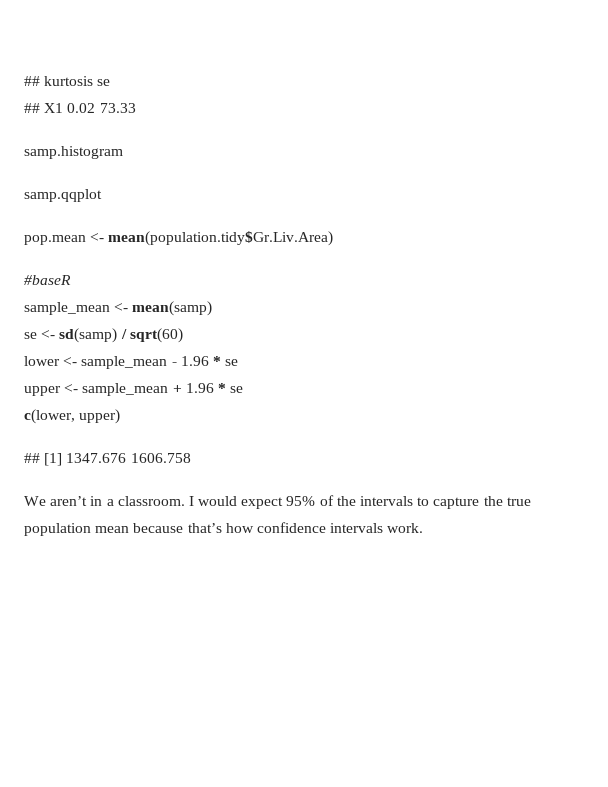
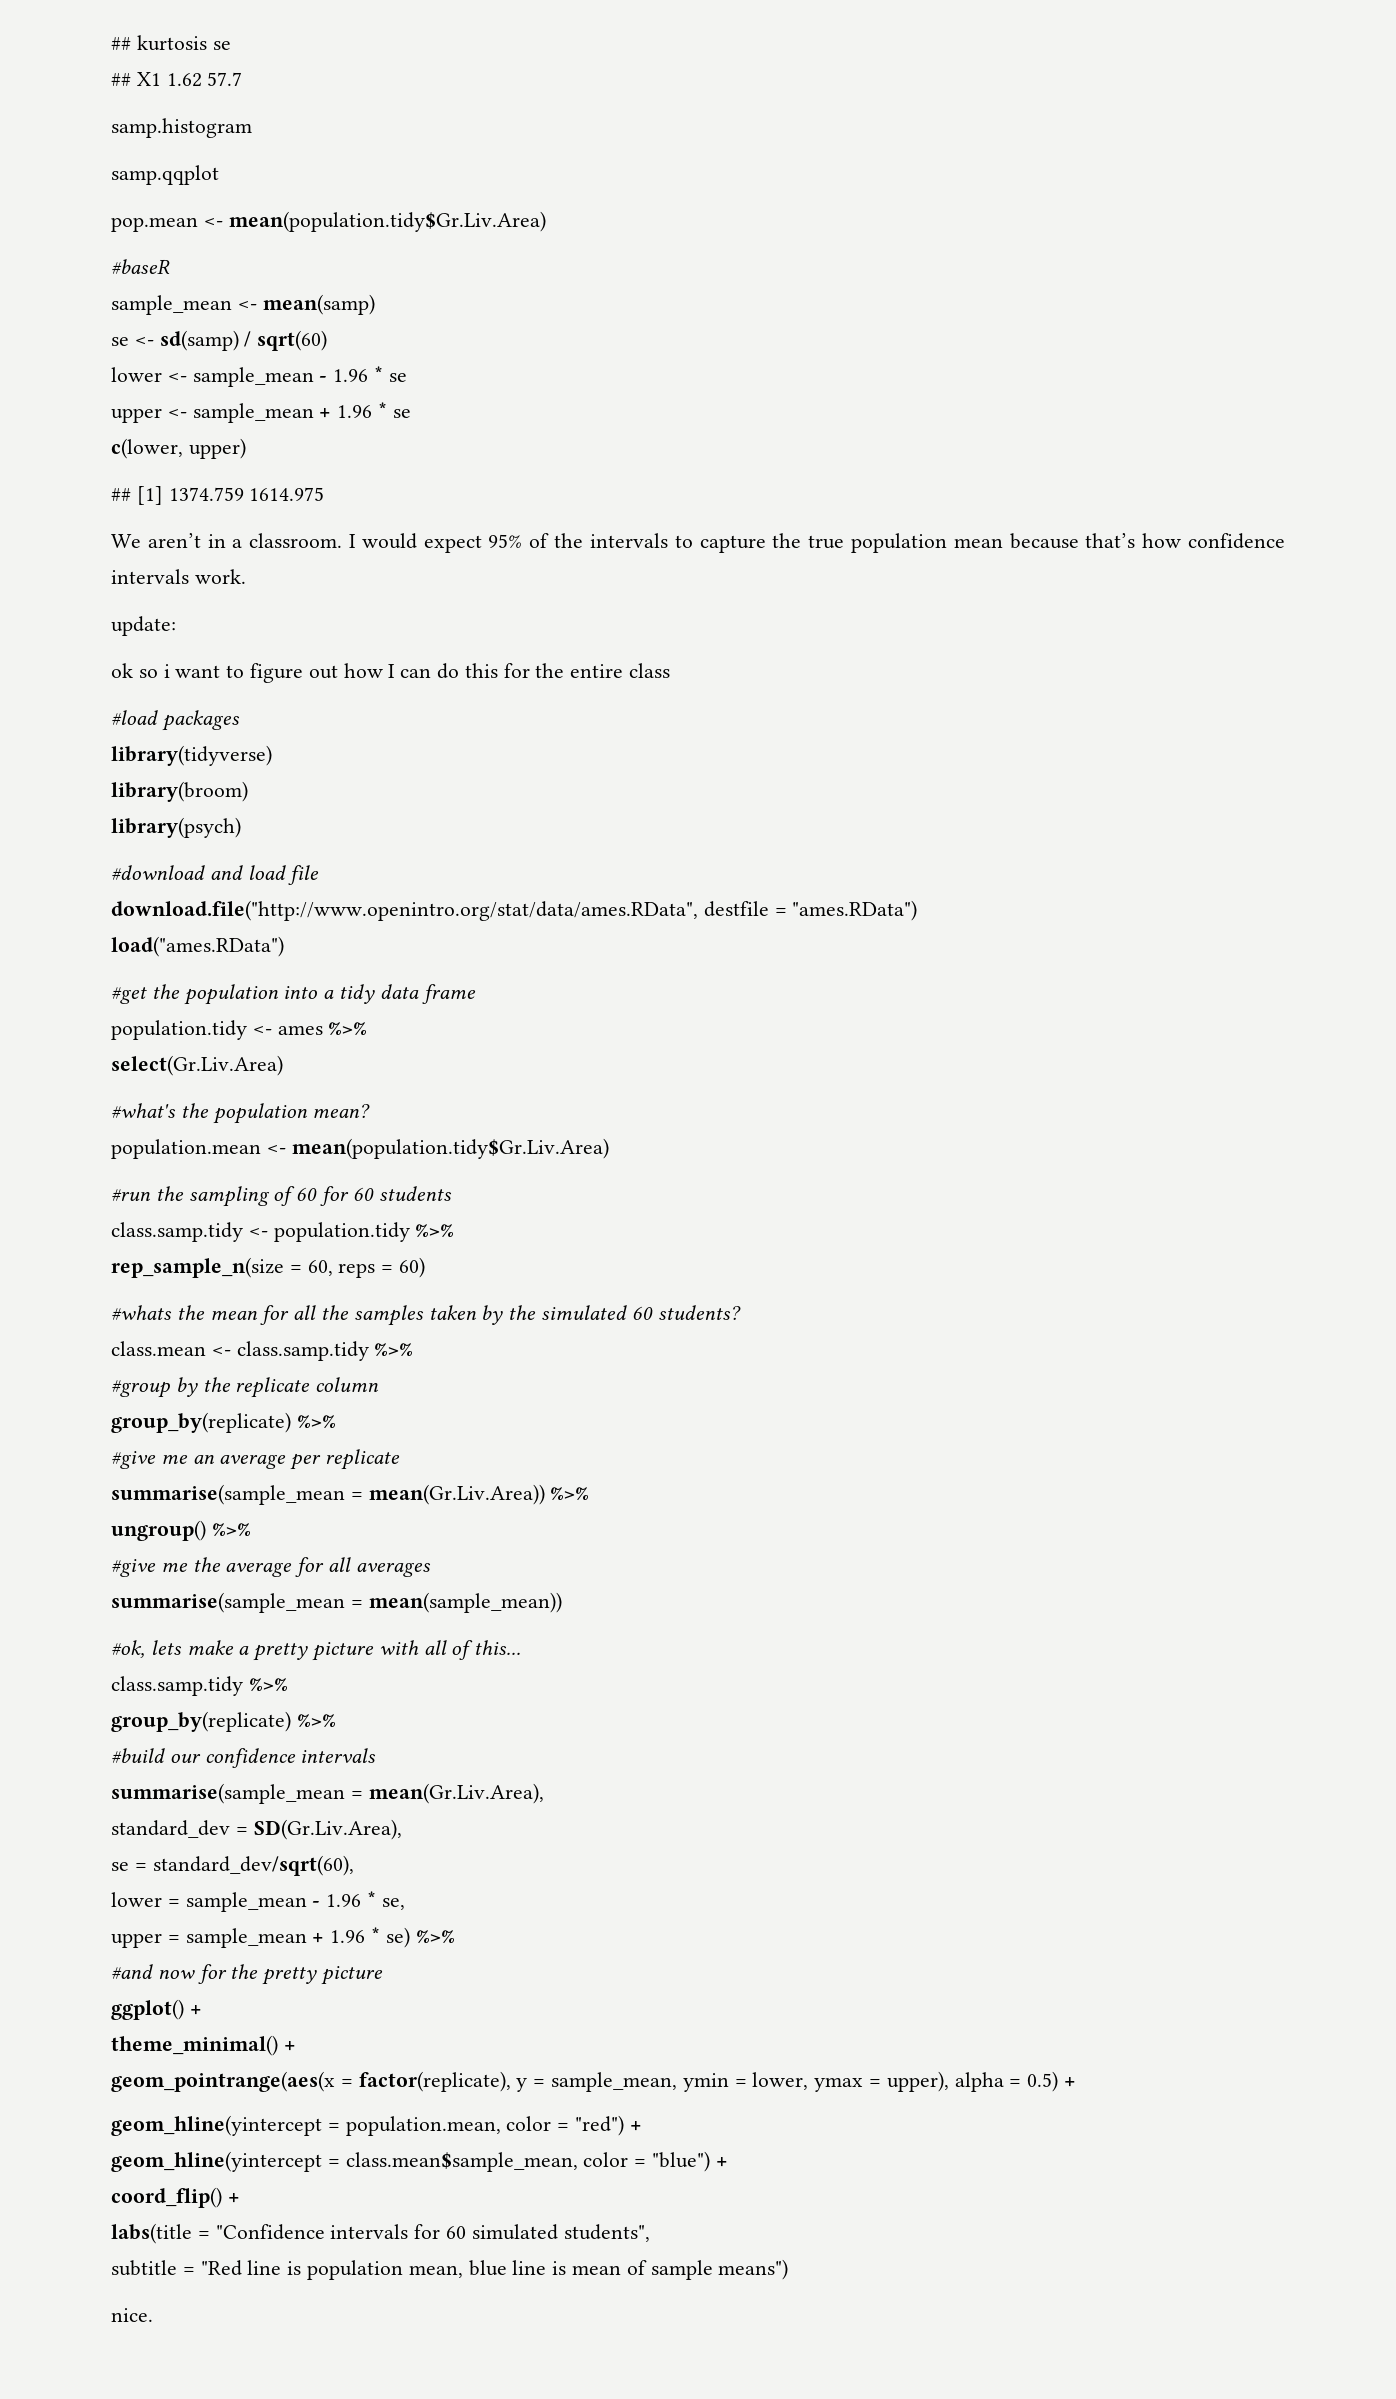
[67,103,136,113] 0.02 73.33 -> [166,72,243,87] 1.62 57.7
[66,453,191,463] 1347.676 1606.758 -> [168,487,325,501] 1374.759 1614.975
(424, 528) none -> [111,616,176,636] [111,663,671,683] [111,710,240,731] [111,745,272,766] [111,781,248,802] [111,817,241,838] [111,865,320,885] [111,900,918,921] [111,936,284,957] [111,984,476,1005] [111,1020,368,1040] [111,1055,283,1076] [111,1103,371,1124] [111,1138,609,1159] [111,1186,452,1207] [111,1222,455,1242] [111,1257,426,1278] [111,1305,741,1326] [111,1341,414,1361] [111,1377,380,1398] [111,1412,336,1433] [111,1449,401,1470] [111,1484,590,1505] [111,1520,251,1541] [111,1557,431,1577] [111,1592,562,1613] [111,1640,522,1661] [111,1676,288,1696] [111,1711,336,1732] [111,1748,377,1768] [111,1783,544,1804] [111,1819,402,1840] [111,1855,354,1876] [111,1891,405,1912] [111,1927,455,1948] [111,1964,384,1985] [111,1999,202,2020] [111,2035,296,2056] [111,2071,1077,2092] [111,2115,642,2136] [111,2151,728,2172] [111,2187,240,2208] [111,2223,650,2244] [111,2259,789,2280] [111,2308,153,2322] // update: // ok so i want to figure out how I can do this for the entire class // #load packages // library(tidyverse) // library(broom) // library(psych) // #download and load file // download.file("http://www.openintro.org/stat/data/ames.RData", destfile = "ames.RData") // load("ames.RData") // #get the population into a tidy data frame // population.tidy <- ames %>% // select(Gr.Liv.Area) // #what's the population mean? // population.mean <- mean(population.tidy$Gr.Liv.Area) // #run the sampling of 60 for 60 students // class.samp.tidy <- population.tidy %>% // rep_sample_n(size = 60, reps = 60) // #whats the mean for all the samples taken by the simulated 60 students? // class.mean <- class.samp.tidy %>% // #group by the replicate column // group_by(replicate) %>% // #give me an average per replicate // summarise(sample_mean = mean(Gr.Liv.Area)) %>% // ungroup() %>% // #give me the average for all averages // summarise(sample_mean = mean(sample_mean)) // #ok, lets make a pretty picture with all of this... // class.samp.tidy %>% // group_by(replicate) %>% // #build our confidence intervals // summarise(sample_mean = mean(Gr.Liv.Area), // standard_dev = SD(Gr.Liv.Area), // se = standard_dev/sqrt(60), // lower = sample_mean - 1.96 * se, // upper = sample_mean + 1.96 * se) %>% // #and now for the pretty picture // ggplot() + // theme_minimal() + // geom_pointrange(aes(x = factor(replicate), y = sample_mean, ymin = lower, ymax = upper), alpha = 0.5) + // geom_hline(yintercept = population.mean, color = "red") + // geom_hline(yintercept = class.mean$sample_mean, color = "blue") + // coord_flip() + // labs(title = "Confidence intervals for 60 simulated students", // subtitle = "Red line is population mean, blue line is mean of sample means") // nice.

